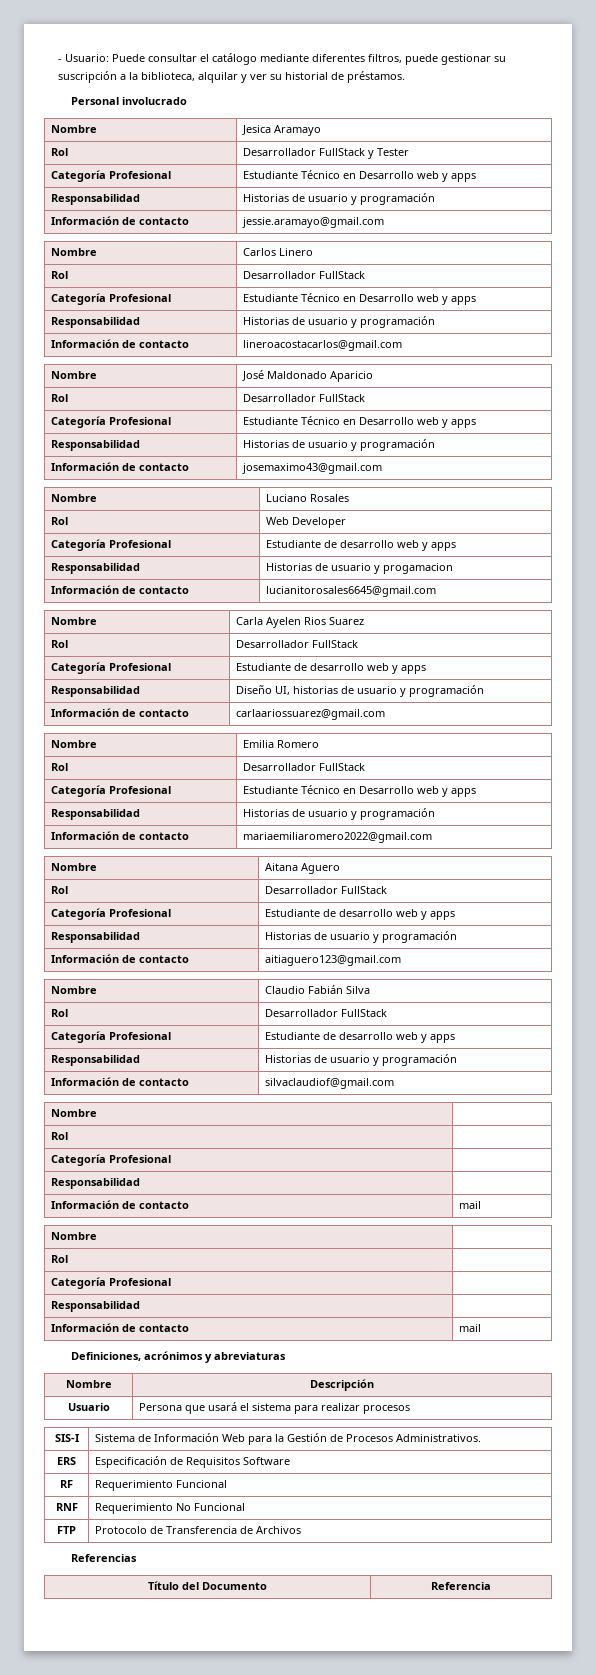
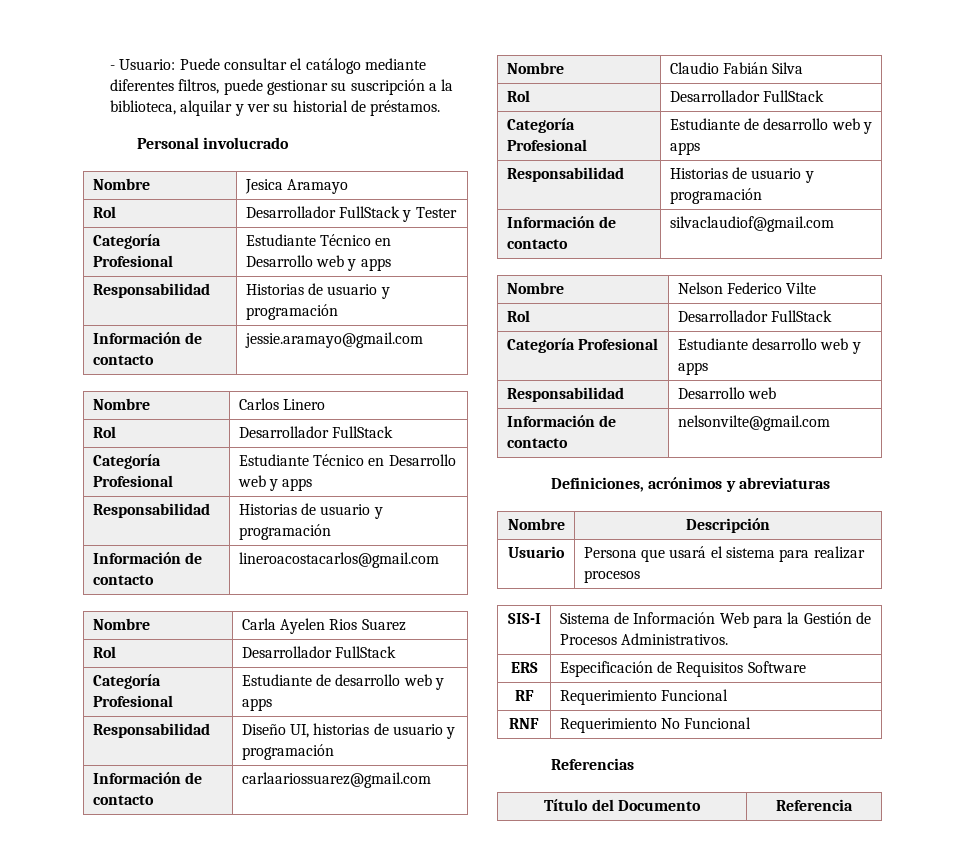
[51,371,98,379] [242,370,374,382] [51,394,69,402] [243,394,366,402] [51,416,172,428] [243,416,477,428] [51,440,141,451] [243,439,436,451] [51,462,190,471] [242,463,383,474] [51,494,98,502] [266,494,350,502] [51,517,69,525] [266,517,347,528] [51,539,172,551] [266,540,457,551] [51,563,141,574] [266,563,454,574] [51,585,190,594] [266,586,437,597] // Nombre | José Maldonado Aparicio // Rol | Desarrollador FullStack // Categoría Profesional | Estudiante Técnico en Desarrollo web y apps // Responsabilidad | Historias de usuario y programación // Información de contacto | josemaximo43@gmail.com // Nombre | Luciano Rosales // Rol | Web Developer // Categoría Profesional | Estudiante de desarrollo web y apps // Responsabilidad | Historias de usuario y progamacion // Información de contacto | lucianitorosales6645@gmail.com -> (439, 560) none
[51,740,98,748] [243,740,320,748] [51,763,69,771] [243,763,366,771] [51,785,172,797] [243,785,477,797] [51,809,141,820] [243,808,436,820] [51,831,190,840] [243,832,433,843] [51,863,98,871] [265,863,341,874] [51,886,69,894] [265,886,388,894] [51,908,172,920] [265,909,456,920] [51,932,141,943] [265,931,458,943] [51,954,190,963] [265,955,402,966] // Nombre | Emilia Romero // Rol | Desarrollador FullStack // Categoría Profesional | Estudiante Técnico en Desarrollo web y apps // Responsabilidad | Historias de usuario y programación // Información de contacto | mariaemiliaromero2022@gmail.com // Nombre | Aitana Aguero // Rol | Desarrollador FullStack // Categoría Profesional | Estudiante de desarrollo web y apps // Responsabilidad | Historias de usuario y programación // Información de contacto | aitiaguero123@gmail.com -> (431, 780) none
[51,1132,69,1140] [51,1154,172,1166] [51,1178,141,1189] [51,1200,190,1209] [459,1201,482,1209] [51,1232,98,1240] [51,1255,69,1263] [51,1277,172,1289] [51,1301,141,1312] [51,1323,190,1332] [459,1324,482,1332] // Rol | // Categoría Profesional | // Responsabilidad | // Información de contacto | mail // Nombre | // Rol | // Categoría Profesional | // Responsabilidad | // Información de contacto | mail -> [677,282,817,294] [506,310,530,322] [677,310,832,322] [506,338,658,353] [677,338,861,354] [677,362,708,375] [506,387,624,402] [677,387,776,399] [506,415,616,427] [506,438,568,448] [677,415,830,431] Nelson Federico Vilte // Rol | Desarrollador FullStack // Categoría Profesional | Estudiante desarrollo web y apps // Responsabilidad | Desarrollo web // Información de contacto | nelsonvilte@gmail.com
[57,1526,76,1534] [95,1526,302,1534] // FTP | Protocolo de Transferencia de Archivos -> (752, 723) none

